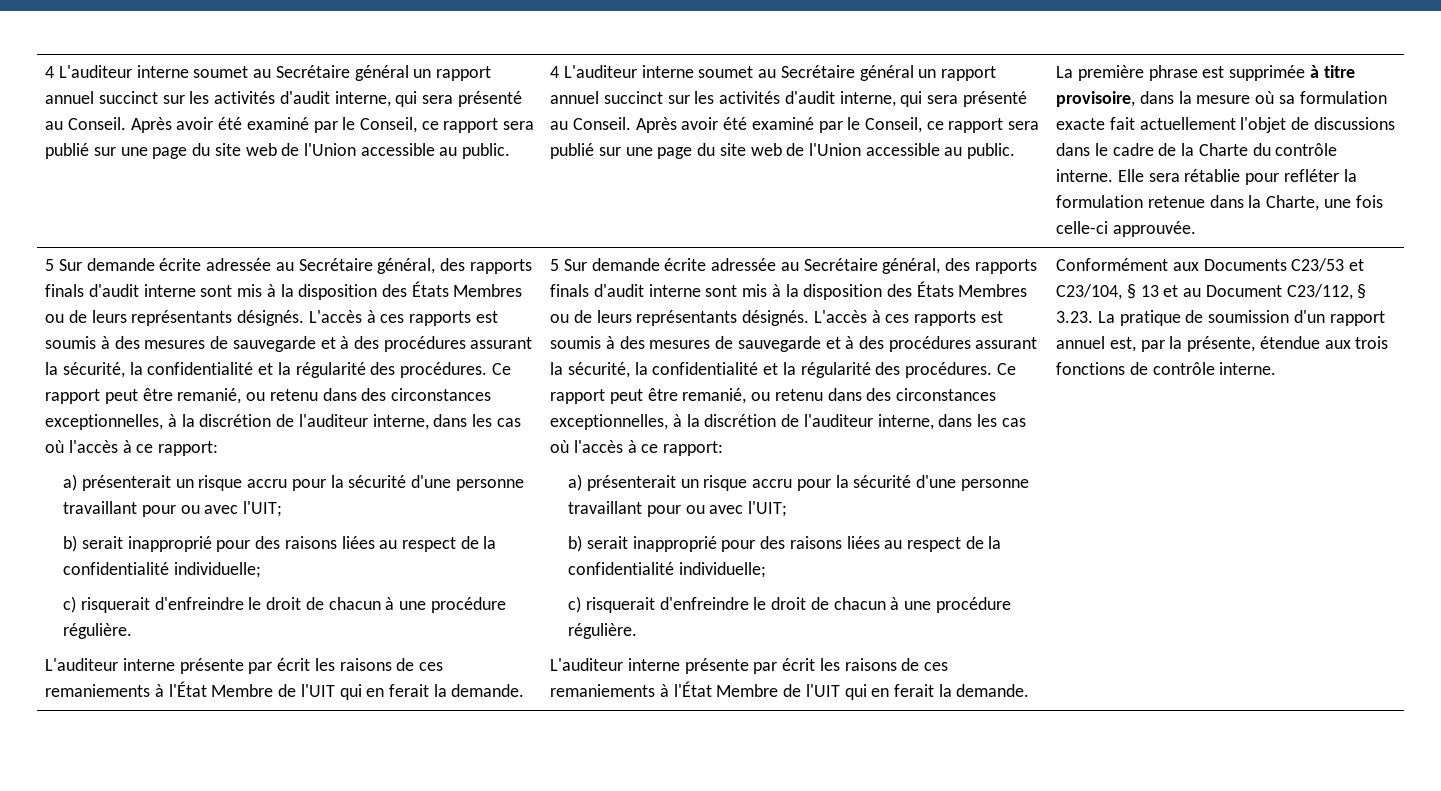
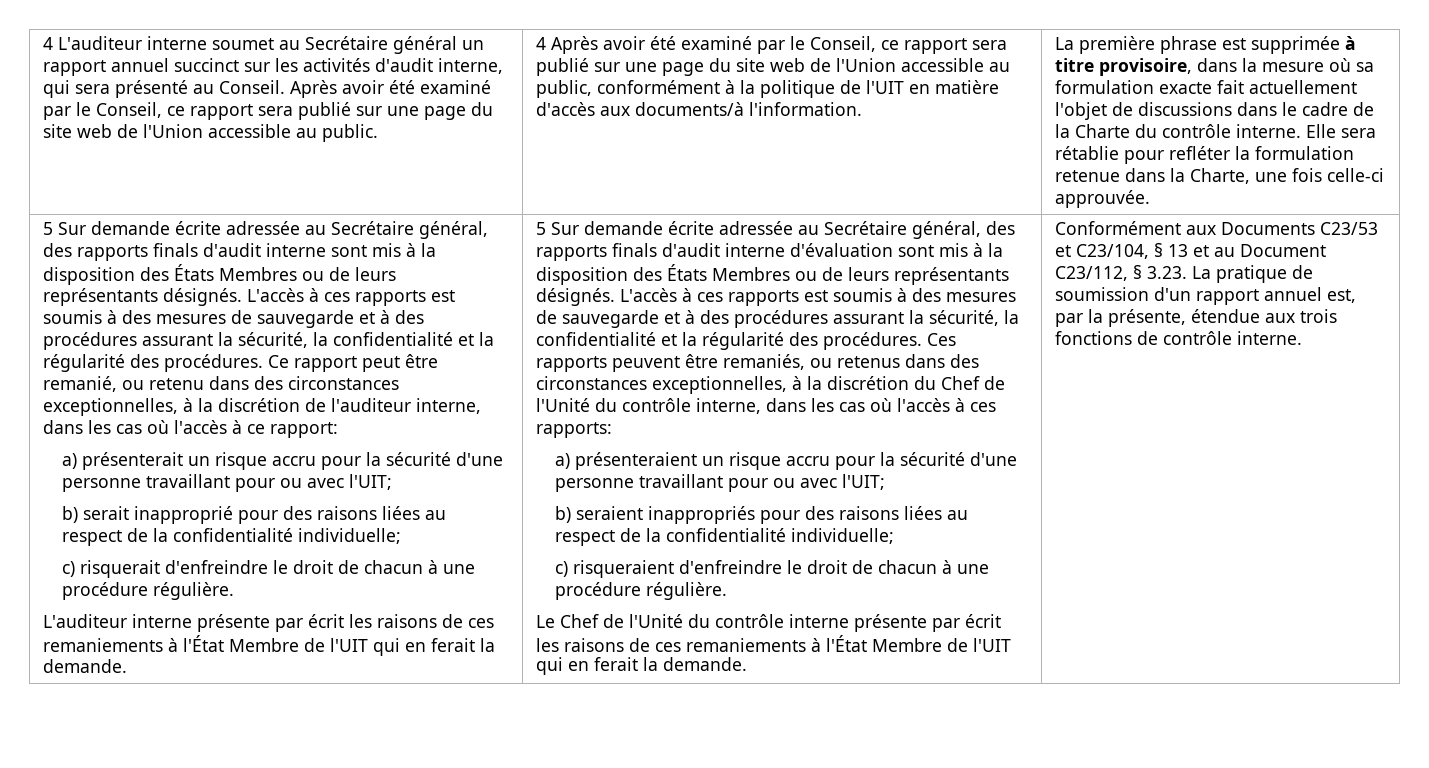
[563,65,997,81] [550,91,1027,107] [550,117,631,130] L'auditeur interne soumet au Secrétaire général un rapport annuel succinct sur les activités d'audit interne, qui sera présenté au Conseil. -> (546, 43) none
[967,143,1016,159] public. -> [535,80,999,98] [535,102,862,116] public, conformément à la politique de l'UIT en matière d'accès aux documents/à l'information.
(701, 290) none -> [789,243,893,257] d'évaluation
[996,363,1016,375] [550,388,997,404] [550,414,1026,430] [550,440,724,456] [568,474,676,491] Ce rapport peut être remanié, ou retenu dans des circonstances exceptionnelles, à la discrétion de l'auditeur interne, dans les cas où l'accès à ce rapport: // a) présenterait -> [926,333,956,346] [535,354,979,372] [535,376,1005,394] [535,398,996,414] [535,422,612,438] [555,452,698,470] Ces rapports peuvent être remaniés, ou retenus dans des circonstances exceptionnelles, à la discrétion du Chef de l'Unité du contrôle interne, dans les cas où l'accès à ces rapports: // a) présenteraient
[586,536,717,552] serait inapproprié -> [576,506,756,524] seraient inappropriés
[585,597,1011,613] [568,623,638,639] [550,658,624,671] risquerait d'enfreindre le droit de chacun à une procédure régulière. // L'auditeur -> [573,560,990,578] [555,582,728,600] [535,614,784,628] risqueraient d'enfreindre le droit de chacun à une procédure régulière. // Le Chef de l'Unité du contrôle

